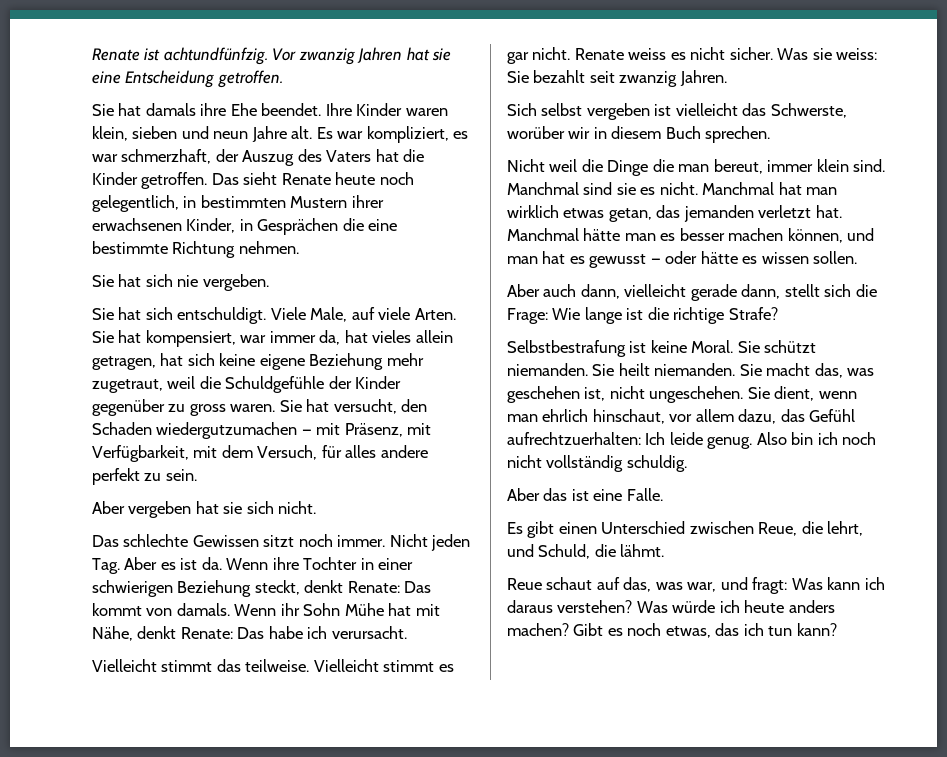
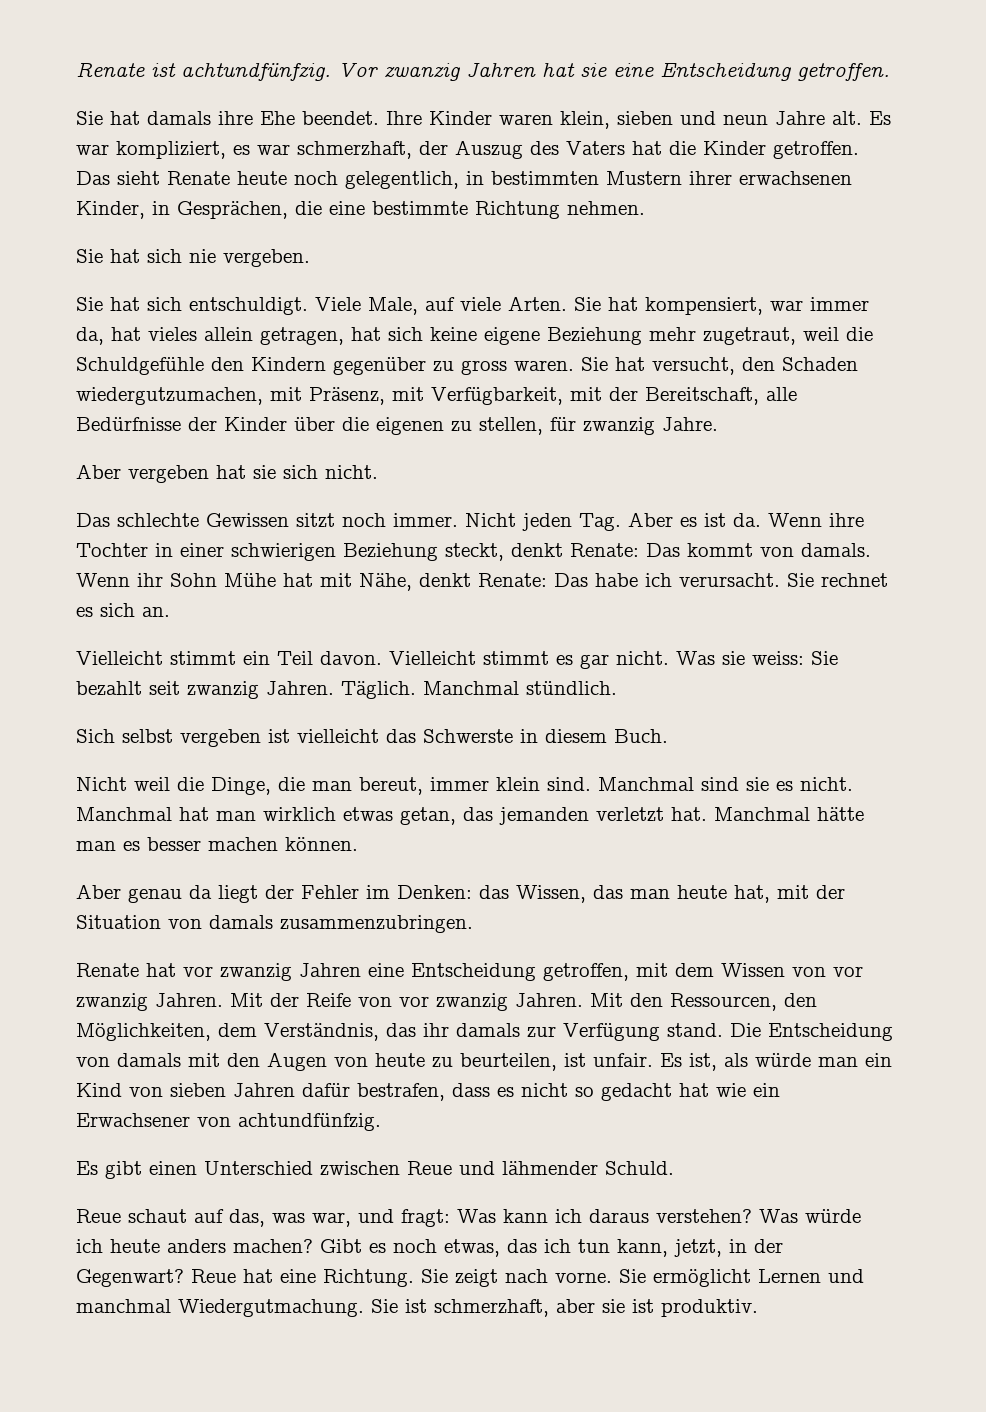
[257,218,339,235] Gesprächen -> [177,201,288,219] Gesprächen,
[328,376,402,389] der Kinder -> [211,357,326,371] den Kindern
[156,422,312,439] wiedergutzumachen — -> [76,387,263,405] wiedergutzumachen,
[221,445,428,460] [92,468,197,485] dem Versuch, für alles andere perfekt zu sein. -> [609,387,797,405] [76,417,718,435] der Bereitschaft, alle Bedürfnisse der Kinder über die eigenen zu stellen, für zwanzig Jahre.
[92,659,310,672] // Vielleicht stimmt das teilweise. -> [787,573,888,587] [76,603,170,617] [76,651,382,665] Sie rechnet es sich an. // Vielleicht stimmt ein Teil davon.
[574,47,773,60] Renate weiss es nicht sicher. -> (669, 658) none
(727, 78) none -> [341,681,617,699] Täglich. Manchmal stündlich.
[770,103,847,118] [507,126,771,143] Schwerste, worüber wir in diesem Buch sprechen. -> [423,729,668,743] Schwerste in diesem Buch.
[607,160,649,176] Dinge -> [211,777,271,795] Dinge,
[787,228,875,243] [507,251,858,268] [507,284,877,301] [507,307,778,324] [507,340,817,357] [507,363,875,378] [507,386,857,403] [507,409,856,424] [507,432,877,449] [507,455,687,472] [507,488,663,501] können, und man hat es gewusst — oder hätte es wissen sollen. // Aber auch dann, vielleicht gerade dann, stellt sich die Frage: Wie lange ist die richtige Strafe? // Selbstbestrafung ist keine Moral. Sie schützt niemanden. Sie heilt niemanden. Sie macht das, was geschehen ist, nicht ungeschehen. Sie dient, wenn man ehrlich hinschaut, vor allem dazu, das Gefühl aufrechtzuerhalten: Ich leide genug. Also bin ich noch nicht vollständig schuldig. // Aber das ist eine Falle. -> [285,837,358,851] [76,884,845,903] [76,915,473,933] [76,963,863,981] [76,993,817,1011] [76,1023,893,1041] [76,1052,892,1071] [76,1083,780,1101] [76,1113,381,1131] können. // Aber genau da liegt der Fehler im Denken: das Wissen, das man heute hat, mit der Situation von damals zusammenzubringen. // Renate hat vor zwanzig Jahren eine Entscheidung getroffen, mit dem Wissen von vor zwanzig Jahren. Mit der Reife von vor zwanzig Jahren. Mit den Ressourcen, den Möglichkeiten, dem Verständnis, das ihr damals zur Verfügung stand. Die Entscheidung von damals mit den Augen von heute zu beurteilen, ist unfair. Es ist, als würde man ein Kind von sieben Jahren dafür bestrafen, dass es nicht so gedacht hat wie ein Erwachsener von achtundfünfzig.
[758,521,864,536] [507,544,665,559] Reue, die lehrt, und Schuld, die lähmt. -> [407,1161,674,1175] Reue und lähmender Schuld.
[796,623,837,636] kann? -> [617,1239,783,1257] [76,1269,864,1287] [76,1299,758,1317] kann, jetzt, in der Gegenwart? Reue hat eine Richtung. Sie zeigt nach vorne. Sie ermöglicht Lernen und manchmal Wiedergutmachung. Sie ist schmerzhaft, aber sie ist produktiv.

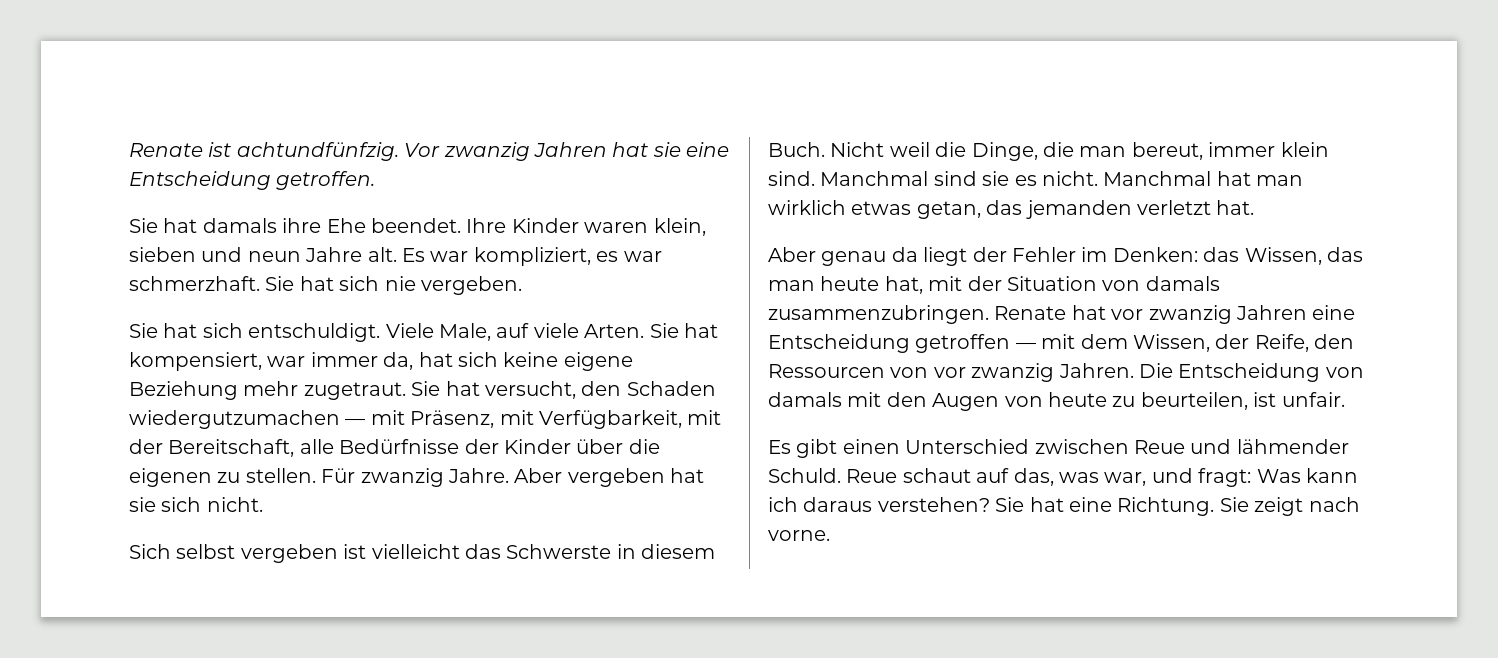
[297,140,859,159] [76,171,852,189] [76,201,645,219] schmerzhaft, der Auszug des Vaters hat die Kinder getroffen. Das sieht Renate heute noch gelegentlich, in bestimmten Mustern ihrer erwachsenen Kinder, in Gesprächen, die eine bestimmte Richtung nehmen. // -> [129,276,260,291] schmerzhaft.
[148,327,381,345] vieles allein getragen, hat -> (453, 359) none
[703,327,873,345] [76,357,574,375] zugetraut, weil die Schuldgefühle den Kindern gegenüber zu gross waren. -> [303,382,406,400] zugetraut.
[76,387,263,405] wiedergutzumachen, -> [129,410,366,429] wiedergutzumachen —
[479,417,576,435] stellen, für -> [245,468,356,483] stellen. Für
(718, 424) // -> (509, 475) none
[76,512,864,531] [76,543,871,561] [76,573,888,591] [76,603,170,617] [76,651,838,669] [76,681,617,699] // Das schlechte Gewissen sitzt noch immer. Nicht jeden Tag. Aber es ist da. Wenn ihre Tochter in einer schwierigen Beziehung steckt, denkt Renate: Das kommt von damals. Wenn ihr Sohn Mühe hat mit Nähe, denkt Renate: Das habe ich verursacht. Sie rechnet es sich an. // Vielleicht stimmt ein Teil davon. Vielleicht stimmt es gar nicht. Was sie weiss: Sie bezahlt seit zwanzig Jahren. Täglich. Manchmal stündlich. -> (263, 504) none
(668, 736) // -> (825, 149) none
[714,807,864,821] [76,837,358,851] Manchmal hätte man es besser machen können. -> (1255, 207) none
(473, 924) // -> (989, 314) none
[543,963,863,981] [76,993,817,1011] [76,1023,723,1041] getroffen, mit dem Wissen von vor zwanzig Jahren. Mit der Reife von vor zwanzig Jahren. Mit den Ressourcen, den Möglichkeiten, dem Verständnis, das ihr damals zur Verfügung stand. -> [915,334,1355,353] [768,363,1134,382] getroffen — mit dem Wissen, der Reife, den Ressourcen von vor zwanzig Jahren.
[660,1053,892,1071] [76,1083,780,1101] [76,1113,381,1131] Es ist, als würde man ein Kind von sieben Jahren dafür bestrafen, dass es nicht so gedacht hat wie ein Erwachsener von achtundfünfzig. -> (1345, 399) none
(674, 1168) // -> (841, 475) none
[759,1209,861,1223] [76,1239,783,1257] [76,1269,236,1287] Was würde ich heute anders machen? Gibt es noch etwas, das ich tun kann, jetzt, in der Gegenwart? Reue -> [995,497,1025,512] Sie
[619,1269,864,1287] [76,1299,758,1317] Sie ermöglicht Lernen und manchmal Wiedergutmachung. Sie ist schmerzhaft, aber sie ist produktiv. -> (830, 535) none

